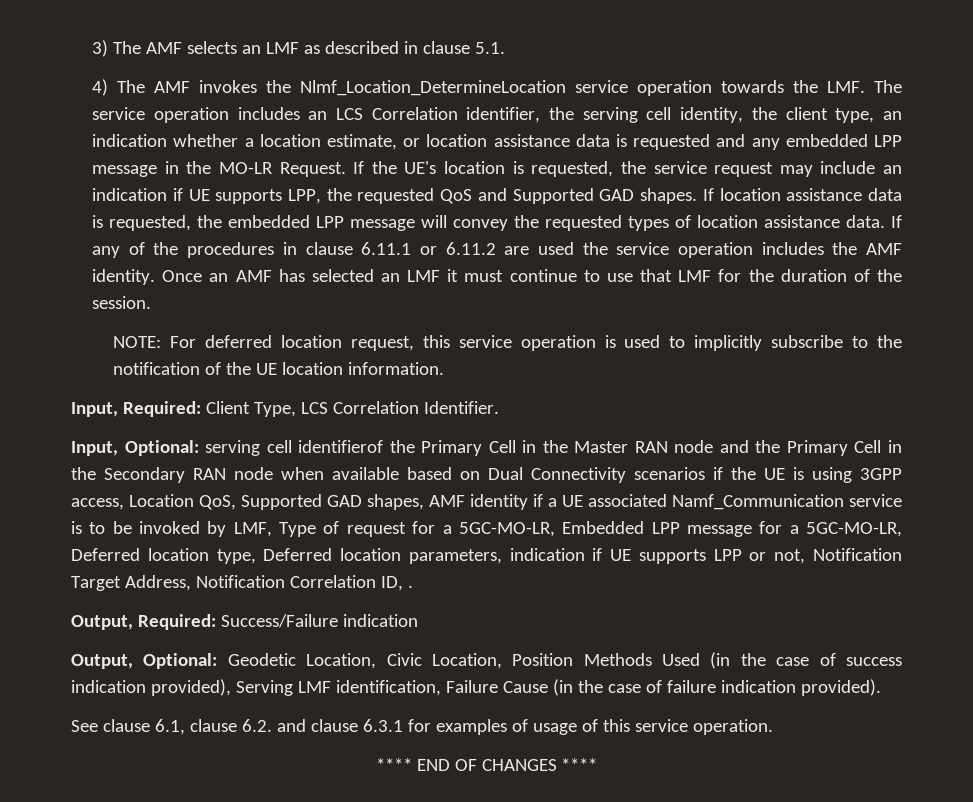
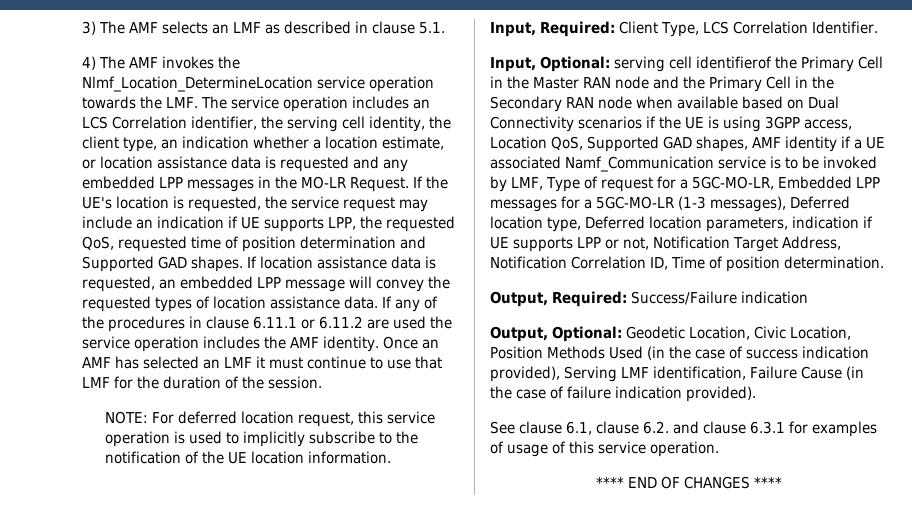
[92,165,158,177] message -> [187,179,255,192] messages
[440,189,473,204] QoS -> [82,236,397,252] QoS, requested time of position determination
[197,215,223,228] the -> [159,279,177,289] an
[686,521,903,537] message for a 5GC-MO-LR, -> [490,196,786,212] messages for a 5GC-MO-LR (1-3 messages),
[407,585,413,588] . -> [671,256,884,272] Time of position determination.

